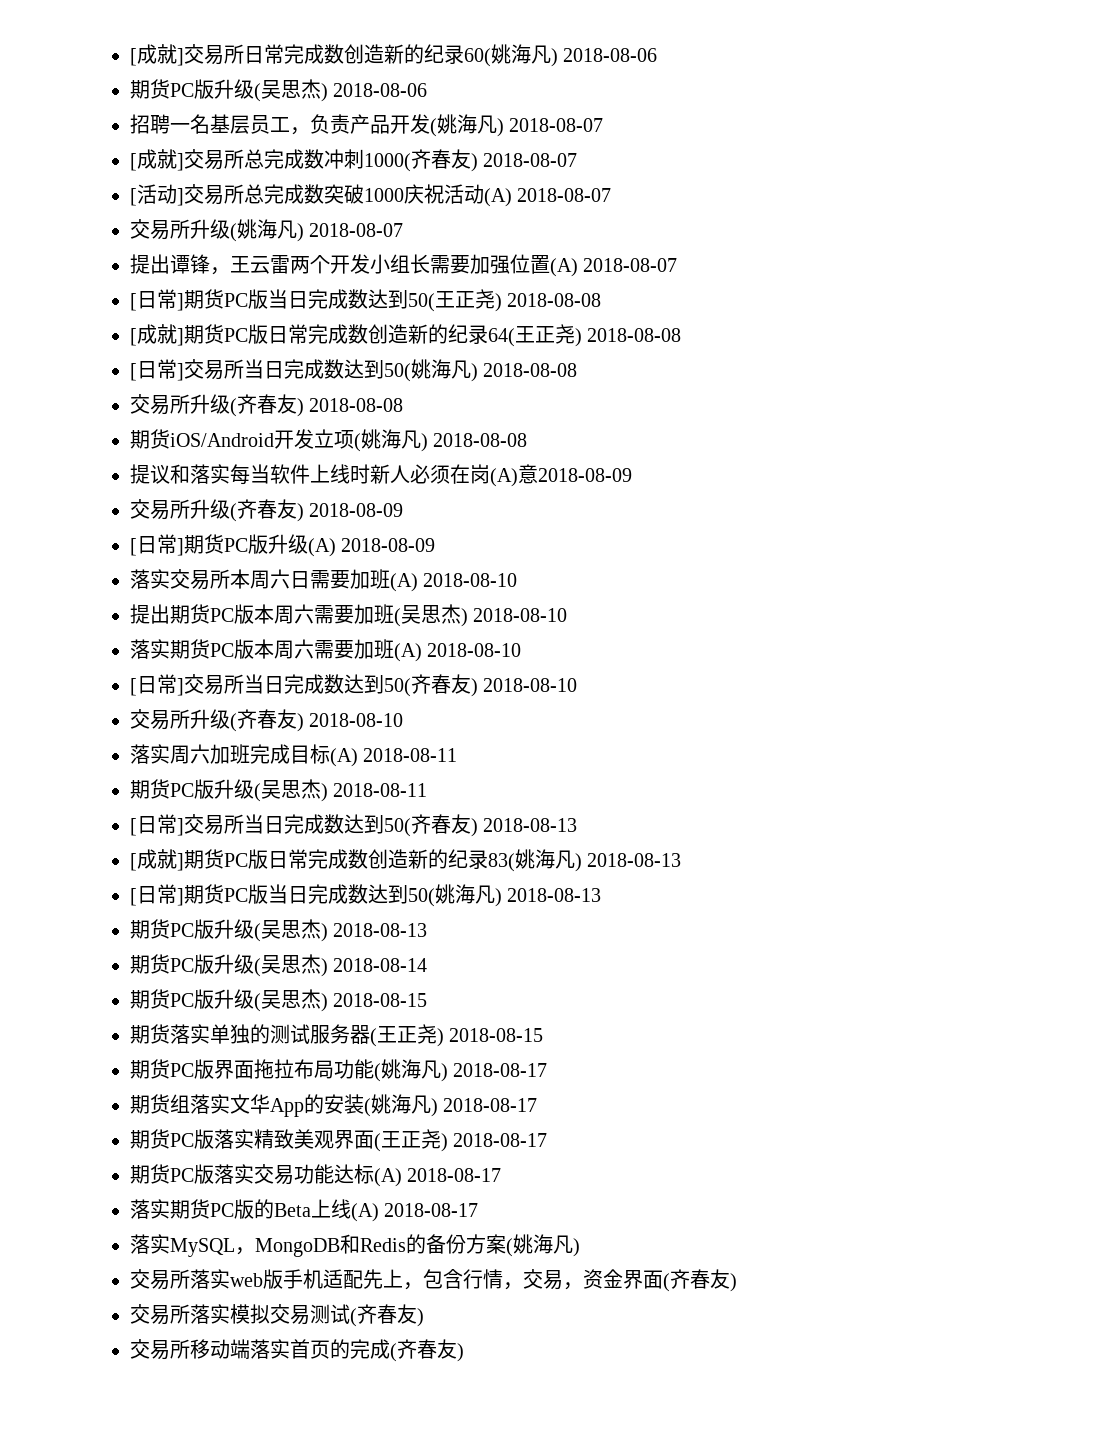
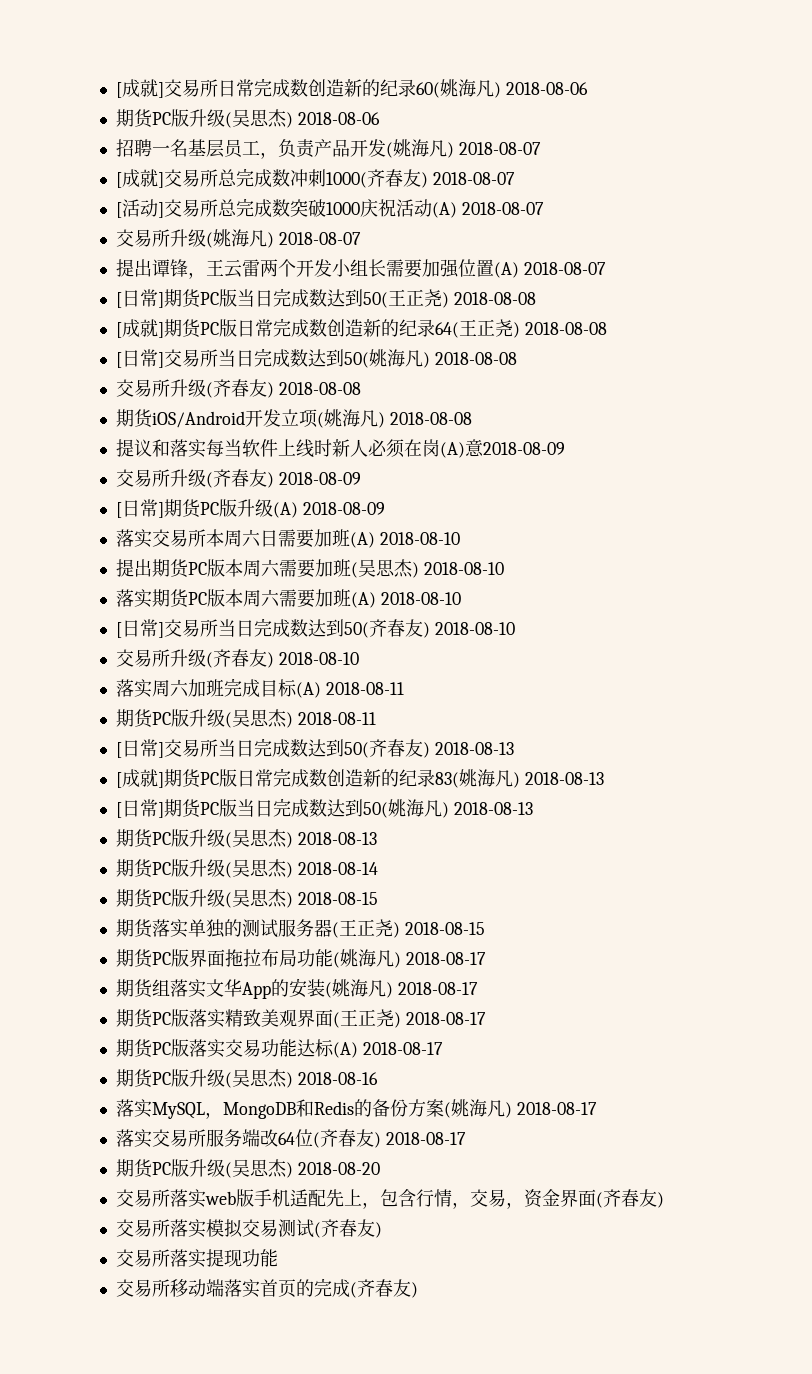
[130,1199,479,1222] 落实期货PC版的Beta上线(A) 2018-08-17 -> [115,1069,378,1088] 期货PC版升级(吴思杰) 2018-08-16
(580, 1247) none -> [516,1102,597,1115] [115,1129,466,1148] [115,1159,380,1178] 2018-08-17 // 落实交易所服务端改64位(齐春友) 2018-08-17 // 期货PC版升级(吴思杰) 2018-08-20
(424, 1317) none -> [115,1249,278,1268] // 交易所落实提现功能

